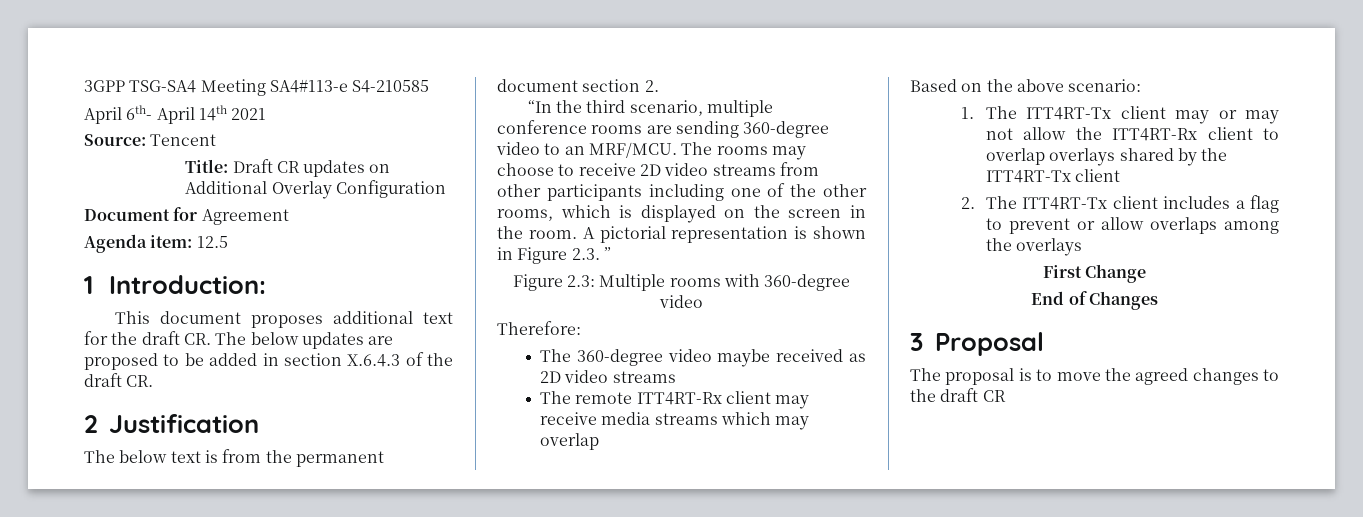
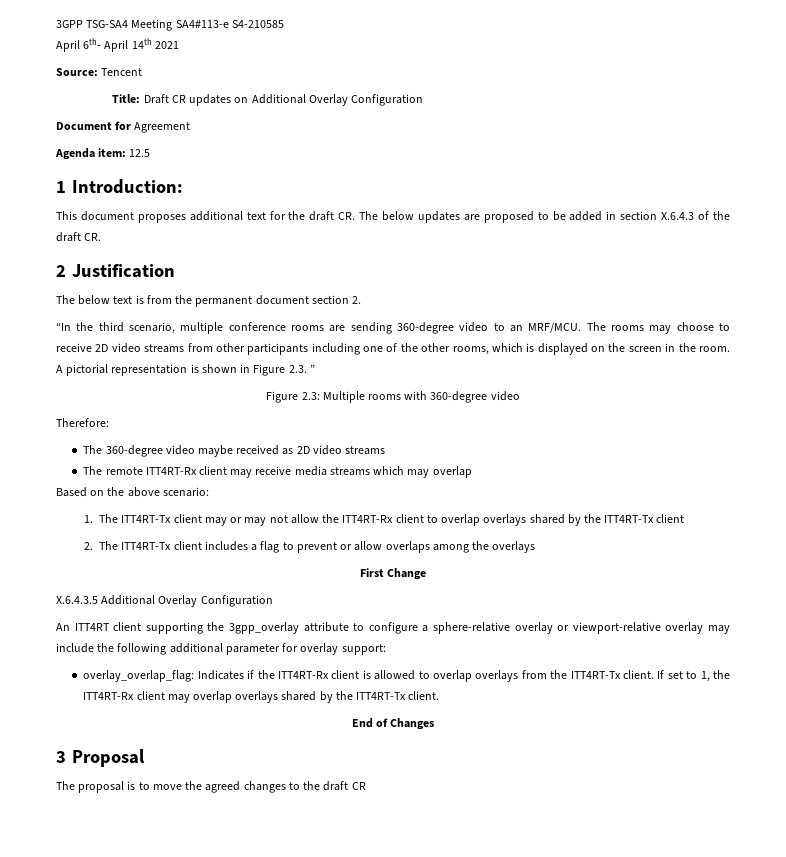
(1147, 273) none -> [56,595,273,607] [56,622,731,634] [56,643,386,655] [83,670,730,682] [83,691,440,703] // X.6.4.3.5 Additional Overlay Configuration // An ITT4RT client supporting the 3gpp_overlay attribute to configure a sphere-relative overlay or viewport-relative overlay may include the following additional parameter for overlay support: // overlay_overlap_flag: Indicates if the ITT4RT-Rx client is allowed to overlap overlays from the ITT4RT-Tx client. If set to 1, the ITT4RT-Rx client may overlap overlays shared by the ITT4RT-Tx client.

